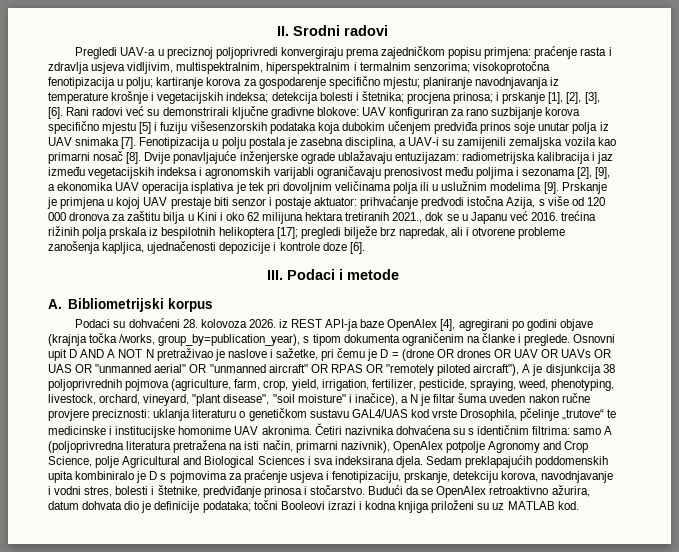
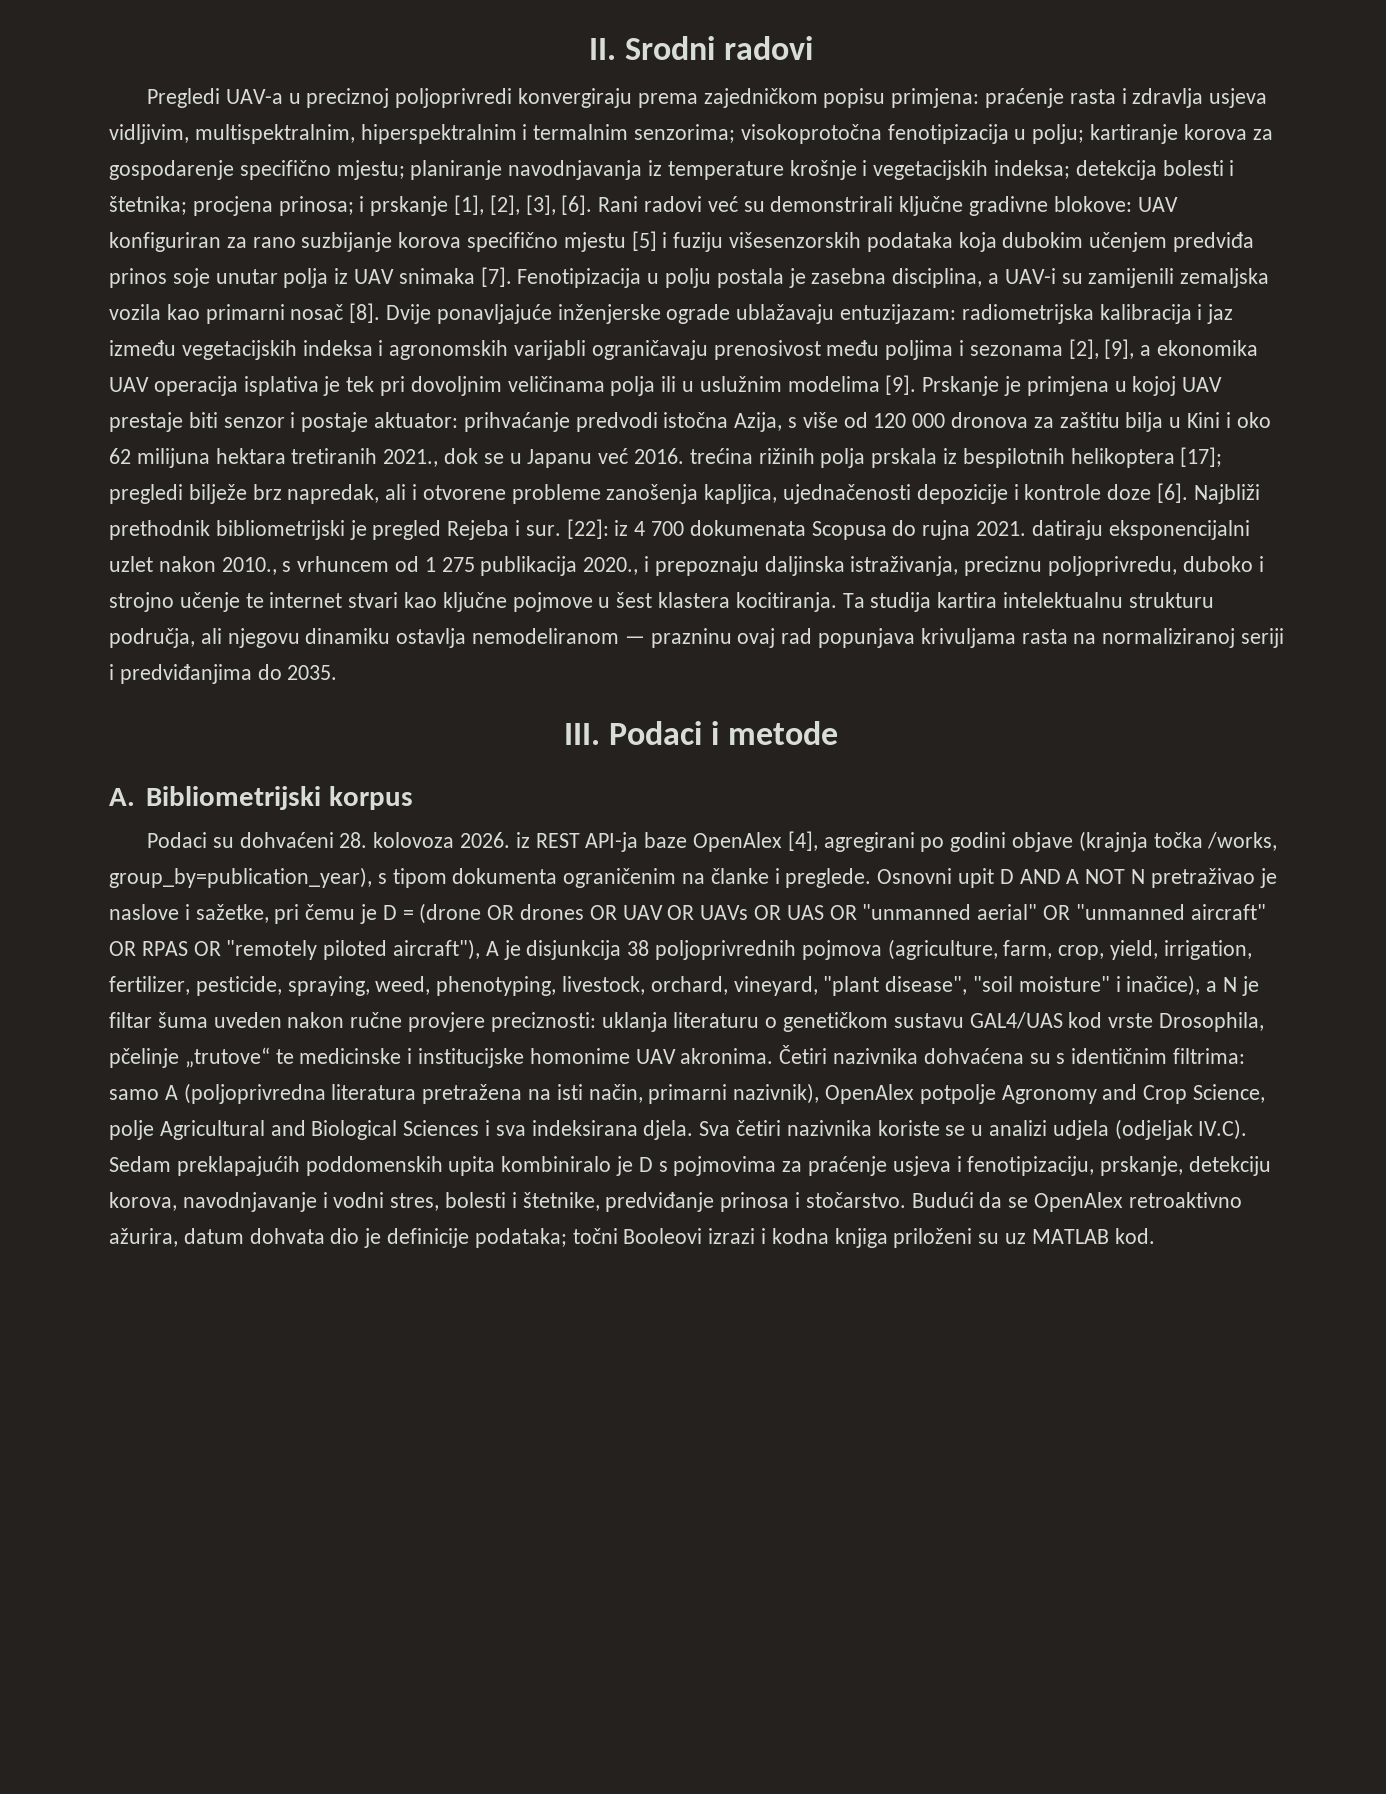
(365, 248) none -> [1193,484,1260,504] [109,519,1250,540] [109,556,1264,576] [109,592,1214,612] [109,628,1285,648] [109,664,338,684] Najbliži prethodnik bibliometrijski je pregled Rejeba i sur. [22]: iz 4 700 dokumenata Scopusa do rujna 2021. datiraju eksponencijalni uzlet nakon 2010., s vrhuncem od 1 275 publikacija 2020., i prepoznaju daljinska istraživanja, preciznu poljoprivredu, duboko i strojno učenje te internet stvari kao ključne pojmove u šest klastera kocitiranja. Ta studija kartira intelektualnu strukturu područja, ali njegovu dinamiku ostavlja nemodeliranom — prazninu ovaj rad popunjava krivuljama rasta na normaliziranoj seriji i predviđanjima do 2035.
(423, 462) none -> [699,1119,1248,1140] Sva četiri nazivnika koriste se u analizi udjela (odjeljak IV.C).

